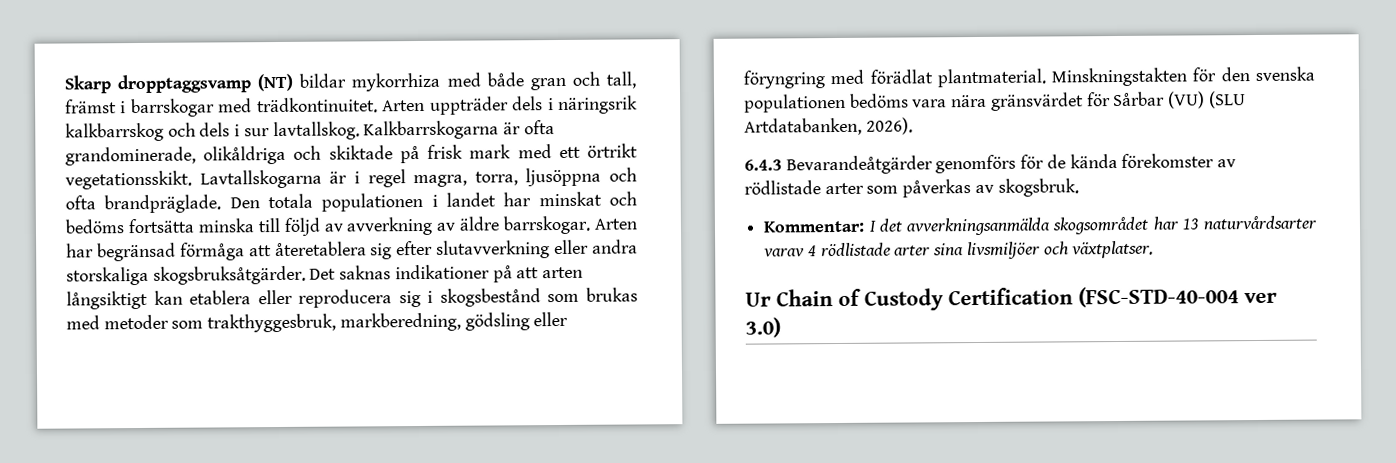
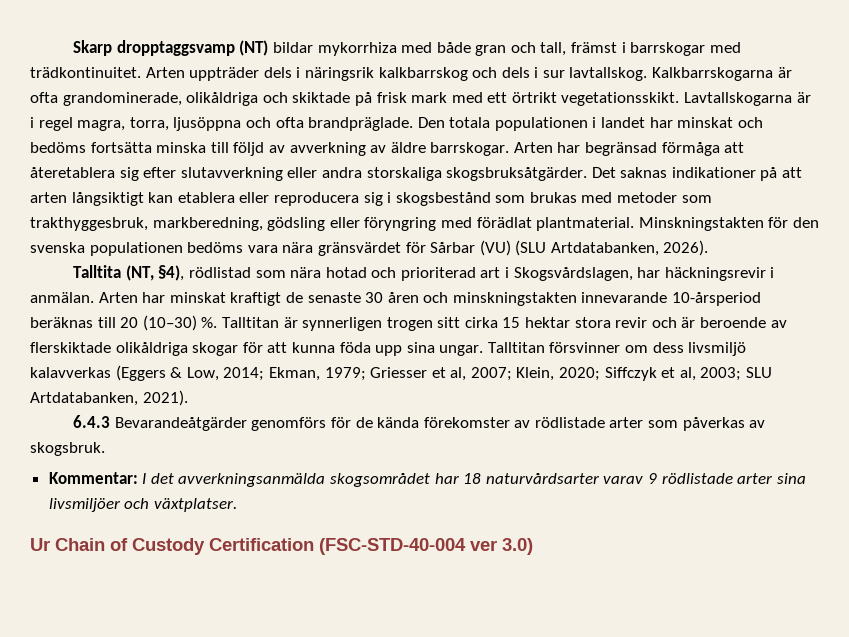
(913, 126) none -> [73,265,775,281] [30,292,762,306] [30,315,787,331] [30,342,747,356] [30,365,773,381] [30,390,188,406] // Talltita (NT, §4), rödlistad som nära hotad och prioriterad art i Skogsvårdslagen, har häckningsrevir i anmälan. Arten har minskat kraftigt de senaste 30 åren och minskningstakten innevarande 10-årsperiod beräknas till 20 (10–30) %. Talltitan är synnerligen trogen sitt cirka 15 hektar stora revir och är beroende av flerskiktade olikåldriga skogar för att kunna föda upp sina ungar. Talltitan försvinner om dess livsmiljö kalavverkas (Eggers & Low, 2014; Ekman, 1979; Griesser et al, 2007; Klein, 2020; Siffczyk et al, 2003; SLU Artdatabanken, 2021).
[1181,218,1199,230] 13 -> [463,473,482,484] 18
[807,245,817,257] 4 -> [648,473,658,484] 9

